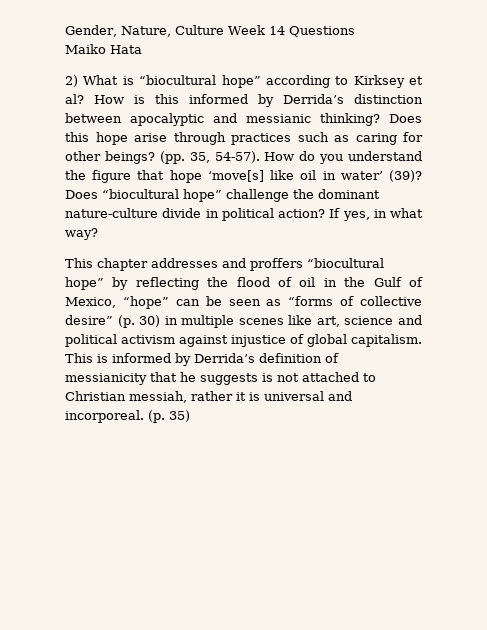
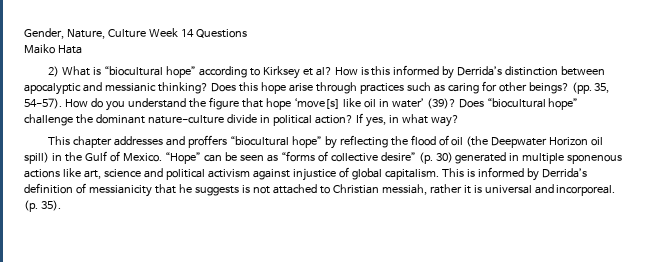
(316, 282) none -> [466,136,604,148] [24,152,49,164] (the Deepwater Horizon oil spill)
[65,296,169,309] Mexico, “hope” -> [122,152,201,164] Mexico. “Hope”
(161, 321) none -> [455,152,507,164] generated
[238,318,284,325] scenes -> [567,155,623,164] [24,169,60,178] sponenous actions
[169,410,190,422] 35) -> [40,200,61,211] 35).

